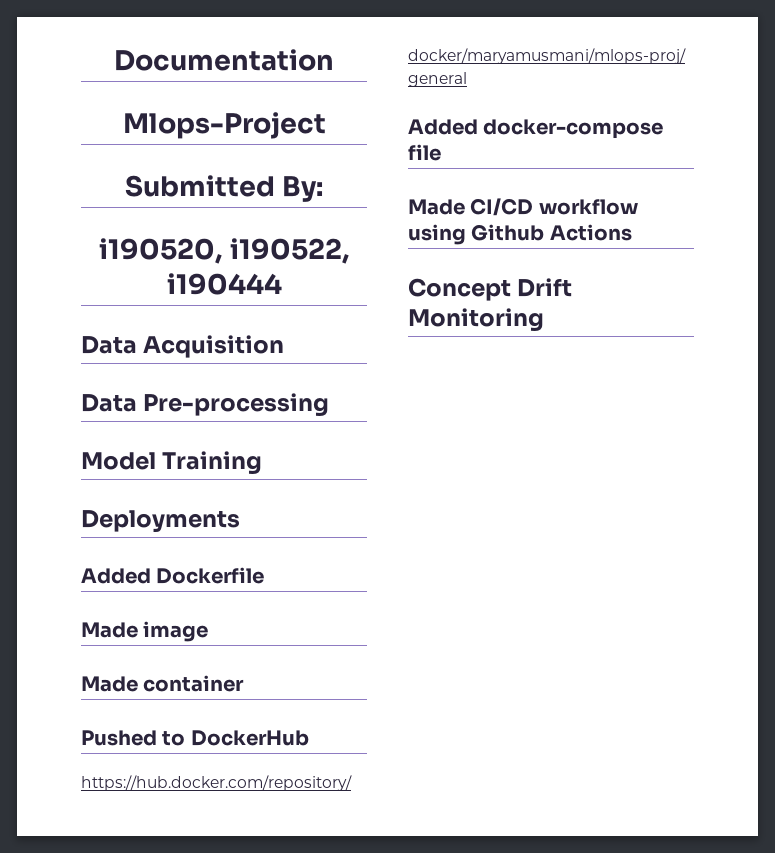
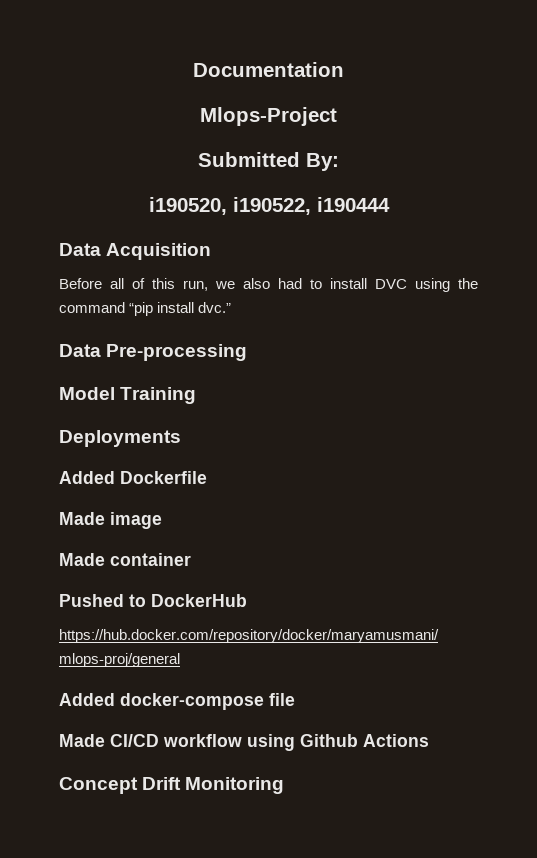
(285, 346) none -> [59,278,478,292] [59,302,232,316] // Before all of this run, we also had to install DVC using the command “pip install dvc.”

